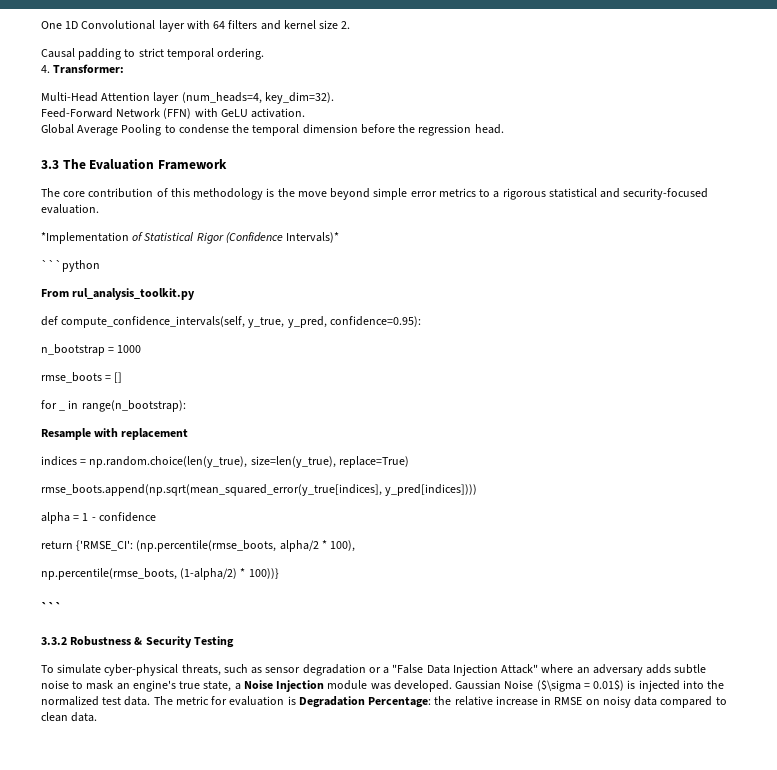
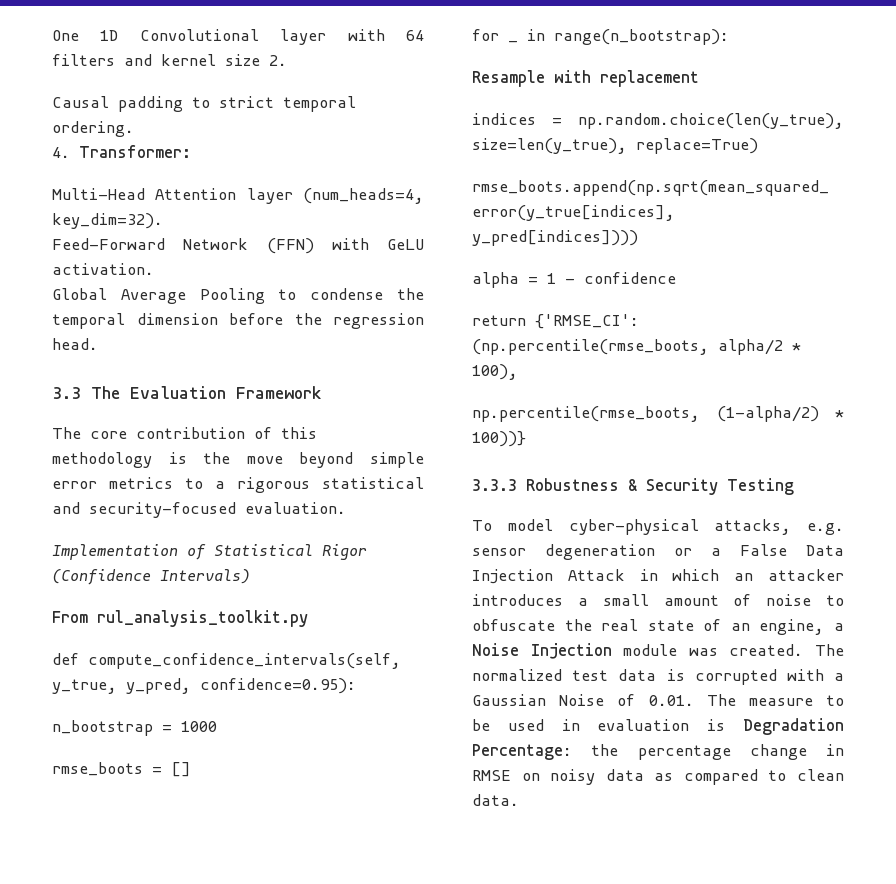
[41,232,129,244] *Implementation -> [52,544,178,560] Implementation
[286,232,340,243] [41,260,100,272] Intervals)* // ```python -> [160,569,250,584] Intervals)
[41,602,62,611] [41,637,67,645] ``` // 3.3.2 -> [472,479,517,491] 3.3.3
[57,664,366,676] simulate cyber-physical threats, such as sensor degradation -> [507,519,844,535] [472,544,655,560] model cyber-physical attacks, e.g. sensor degeneration
[392,664,424,674] "False -> [740,544,787,556] False
[501,664,707,676] [41,680,232,692] Attack" where an adversary adds subtle noise to mask an engine's true state, -> [567,569,844,581] [472,594,844,606] [472,619,825,635] Attack in which an attacker introduces a small amount of noise to obfuscate the real state of an engine,
[393,680,725,692] [41,696,228,706] developed. Gaussian Noise ($\sigma = 0.01$) is injected into the normalized test data. The metric for -> [729,644,844,656] [472,669,844,685] [472,694,844,706] [472,719,580,731] created. The normalized test data is corrupted with a Gaussian Noise of 0.01. The measure to be used in
[454,696,538,706] relative increase -> [637,744,807,760] percentage change
(658, 701) none -> [654,773,674,781] as

